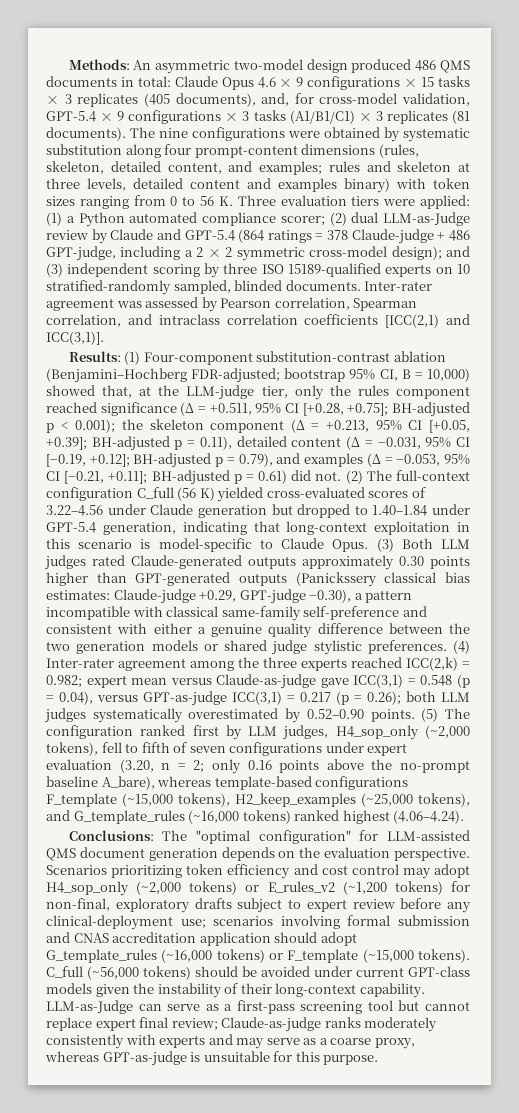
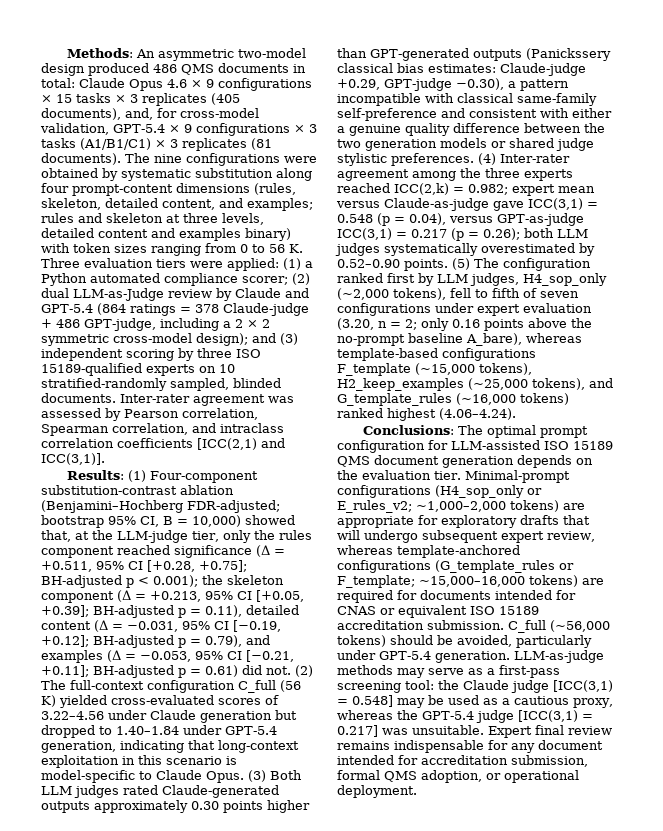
[195,830,470,844] "optimal configuration" for LLM-assisted -> [486,425,588,438] [337,440,613,453] optimal prompt configuration for LLM-assisted ISO 15189
[393,848,470,861] [46,864,470,879] [46,881,471,896] [46,898,471,913] [46,915,470,930] [46,932,357,946] [46,949,470,963] perspective. Scenarios prioritizing token efficiency and cost control may adopt H4_sop_only (~2,000 tokens) or E_rules_v2 (~1,200 tokens) for non-final, exploratory drafts subject to expert review before any clinical-deployment use; scenarios involving formal submission and CNAS accreditation application should adopt G_template_rules (~16,000 tokens) or F_template (~15,000 tokens). -> [434,470,570,483] [337,485,542,498] [337,500,585,513] [337,515,590,528] [337,530,595,543] [337,545,520,558] [337,560,574,573] [337,575,604,588] [337,590,576,603] [337,605,539,618] [337,620,504,630] tier. Minimal-prompt configurations (H4_sop_only or E_rules_v2; ~1,000–2,000 tokens) are appropriate for exploratory drafts that will undergo subsequent expert review, whereas template-anchored configurations (G_template_rules or F_template; ~15,000–16,000 tokens) are required for documents intended for CNAS or equivalent ISO 15189 accreditation submission.
[261,966,470,977] [46,983,425,998] [46,1000,162,1014] avoided under current GPT-class models given the instability of their long-context capability. LLM-as-Judge can -> [457,635,592,648] [337,650,604,663] [337,665,425,678] avoided, particularly under GPT-5.4 generation. LLM-as-judge methods may
[367,1000,470,1011] [46,1017,438,1032] [46,1034,372,1049] tool but cannot replace expert final review; Claude-as-judge ranks moderately consistently with experts and may serve as a coarse -> [405,680,613,693] [337,695,569,708] tool: the Claude judge [ICC(3,1) = 0.548] may be used as a cautious
[102,1051,379,1066] GPT-as-judge is unsuitable for this purpose. -> [397,710,593,723] [337,725,612,738] [337,740,603,753] [337,755,588,767] [337,770,579,783] [337,785,417,798] the GPT-5.4 judge [ICC(3,1) = 0.217] was unsuitable. Expert final review remains indispensable for any document intended for accreditation submission, formal QMS adoption, or operational deployment.

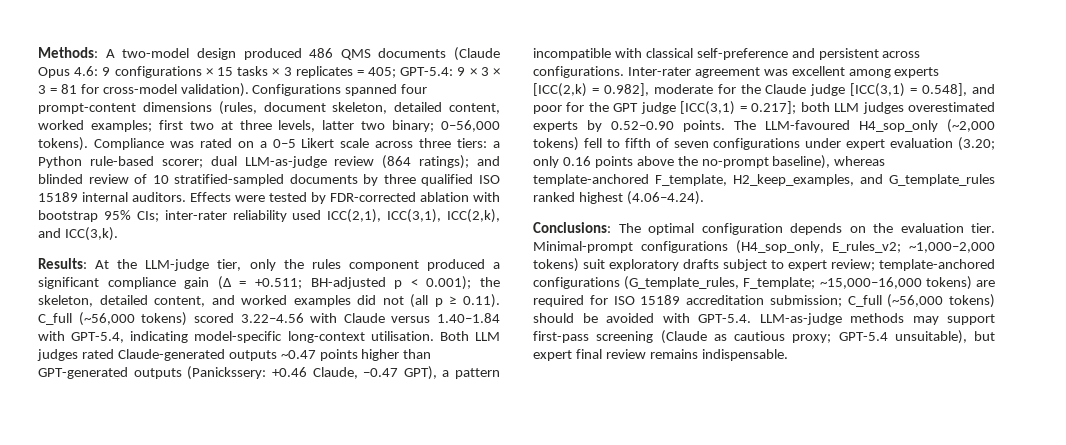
[135,49,234,61] An asymmetric -> [105,49,115,58] A
[293,64,306,73] [41,78,202,91] in total: Claude Opus 4.6 × -> [454,47,500,61] [38,66,99,78] (Claude Opus 4.6:
[211,93,240,105] [41,108,259,120] [40,123,317,136] [41,138,272,151] [41,153,317,166] [41,168,312,181] (405 documents), and, for cross-model validation, GPT-5.4 × 9 configurations × 3 tasks (A1/B1/C1) × 3 replicates (81 documents). The nine configurations were obtained by systematic substitution along -> [356,67,500,78] [38,83,398,97] = 405; GPT-5.4: 9 × 3 × 3 = 81 for cross-model validation). Configurations spanned
[41,198,313,211] [41,213,264,225] [41,228,291,241] [41,243,303,256] [41,258,313,271] [41,273,310,286] [41,288,309,301] [41,303,309,316] [41,318,270,331] [41,333,298,346] [41,348,261,361] [41,363,235,376] [41,378,281,391] [41,393,294,406] [41,408,258,421] [41,423,284,436] [41,438,285,450] [41,453,105,465] [66,470,258,483] [41,485,234,495] [41,500,280,513] [41,515,295,528] [41,530,89,542] skeleton, detailed content, and examples; rules and skeleton at three levels, detailed content and examples binary) with token sizes ranging from 0 to 56 K. Three evaluation tiers were applied: (1) a Python automated compliance scorer; (2) dual LLM-as-Judge review by Claude and GPT-5.4 (864 ratings = 378 Claude-judge + 486 GPT-judge, including a 2 × 2 symmetric cross-model design); and (3) independent scoring by three ISO 15189-qualified experts on 10 stratified-randomly sampled, blinded documents. Inter-rater agreement was assessed by Pearson correlation, Spearman correlation, and intraclass correlation coefficients [ICC(2,1) and ICC(3,1)]. // Results: (1) Four-component substitution-contrast ablation (Benjamini–Hochberg FDR-adjusted; bootstrap 95% CI, B = 10,000) showed that, at -> [263,102,500,114] [38,120,500,132] [38,137,501,151] [38,155,500,169] [38,174,500,186] [38,192,500,204] [38,209,500,223] [38,227,118,241] [38,258,110,269] document skeleton, detailed content, worked examples; first two at three levels, latter two binary; 0–56,000 tokens). Compliance was rated on a 0–5 Likert scale across three tiers: a Python rule-based scorer; dual LLM-as-judge review (864 ratings); and blinded review of 10 stratified-sampled documents by three qualified ISO 15189 internal auditors. Effects were tested by FDR-corrected ablation with bootstrap 95% CIs; inter-rater reliability used ICC(2,1), ICC(3,1), ICC(2,k), and ICC(3,k). // Results: At
[117,545,285,558] [41,560,247,572] reached significance (Δ = +0.511, 95% CI [+0.28, +0.75]; -> [426,259,501,271] [38,276,302,290] produced a significant compliance gain (Δ = +0.511;
[227,575,284,585] [41,590,304,603] [41,605,299,618] [41,620,281,632] [41,635,270,648] [41,650,294,663] [41,665,313,678] [41,680,301,693] [41,695,279,708] [41,710,297,723] [41,725,277,738] [41,740,299,753] [41,755,237,768] [41,770,266,783] skeleton component (Δ = +0.213, 95% CI [+0.05, +0.39]; BH-adjusted p = 0.11), detailed content (Δ = −0.031, 95% CI [−0.19, +0.12]; BH-adjusted p = 0.79), and examples (Δ = −0.053, 95% CI [−0.21, +0.11]; BH-adjusted p = 0.61) did not. (2) The full-context configuration C_full (56 K) yielded cross-evaluated scores of 3.22–4.56 under Claude generation but dropped to 1.40–1.84 under GPT-5.4 generation, indicating that long-context exploitation in this scenario is model-specific to Claude Opus. (3) -> [38,294,501,308] [38,312,500,326] [38,331,434,343] skeleton, detailed content, and worked examples did not (all p ≥ 0.11). C_full (~56,000 tokens) scored 3.22–4.56 with Claude versus 1.40–1.84 with GPT-5.4, indicating model-specific long-context utilisation.
[94,800,219,813] approximately 0.30 -> [280,350,316,359] ~0.47
[525,48,611,61] [337,63,586,76] [337,78,504,91] (Panickssery classical bias estimates: Claude-judge +0.29, GPT-judge −0.30), -> [187,366,437,380] (Panickssery: +0.46 Claude, −0.47 GPT),
[517,93,597,106] same-family -> (693, 53) none
[469,108,612,118] [337,123,605,136] [337,138,594,151] [337,153,570,166] [337,168,573,181] [337,183,595,196] [336,198,598,211] [337,213,584,226] [337,228,520,241] consistent with either a genuine quality difference between the two generation models or shared judge stylistic preferences. (4) Inter-rater agreement among the three experts reached ICC(2,k) = 0.982; expert mean versus Claude-as-judge gave ICC(3,1) = 0.548 (p = 0.04), versus GPT-as-judge ICC(3,1) = 0.217 (p = 0.26); -> [818,48,921,60] [533,66,940,78] [533,83,996,97] [533,101,797,115] persistent across configurations. Inter-rater agreement was excellent among experts [ICC(2,k) = 0.982], moderate for the Claude judge [ICC(3,1) = 0.548], and poor for the GPT judge [ICC(3,1) = 0.217];
[384,243,575,256] systematically overestimated -> [908,102,995,112] [533,121,578,132] overestimated experts
[452,258,591,271] [337,273,519,286] (5) The configuration ranked first by LLM judges, -> [734,120,850,130] The LLM-favoured
[393,288,446,300] tokens), -> [533,137,579,151] tokens)
[337,318,417,330] (3.20, n = 2; -> [958,137,995,151] (3.20;
[408,333,582,346] [337,348,536,361] [337,363,532,376] [337,378,613,391] [337,393,569,406] baseline A_bare), whereas template-based configurations F_template (~15,000 tokens), H2_keep_examples (~25,000 tokens), and G_template_rules (~16,000 tokens) -> [772,155,886,169] [533,174,995,186] baseline), whereas template-anchored F_template, H2_keep_examples, and G_template_rules
[539,426,588,438] [337,440,613,453] [337,455,514,468] prompt configuration for LLM-assisted ISO 15189 QMS document generation -> [701,223,783,235] configuration
[435,485,542,498] (H4_sop_only or -> [736,240,824,254] (H4_sop_only,
[563,503,585,510] [337,515,590,528] [337,530,595,543] [337,545,520,558] [337,560,574,573] are appropriate for exploratory drafts that will undergo subsequent expert review, whereas template-anchored configurations (G_template_rules or -> [583,259,995,271] [533,276,740,290] suit exploratory drafts subject to expert review; template-anchored configurations (G_template_rules,
[420,590,576,600] [337,605,467,618] documents intended for CNAS or equivalent -> (608, 300) none
[427,620,504,630] submission. -> [769,295,842,307] submission;
[457,635,592,648] [337,650,604,663] [337,665,560,678] [337,680,613,693] [337,695,613,708] [337,710,593,723] [337,725,612,738] [337,740,603,753] [337,755,588,767] [337,770,579,783] [337,785,417,798] avoided, particularly under GPT-5.4 generation. LLM-as-judge methods may serve as a first-pass screening tool: the Claude judge [ICC(3,1) = 0.548] may be used as a cautious proxy, whereas the GPT-5.4 judge [ICC(3,1) = 0.217] was unsuitable. Expert final review remains indispensable for any document intended for accreditation submission, formal QMS adoption, or operational deployment. -> [606,313,995,325] [533,330,995,344] [533,349,788,361] avoided with GPT-5.4. LLM-as-judge methods may support first-pass screening (Claude as cautious proxy; GPT-5.4 unsuitable), but expert final review remains indispensable.

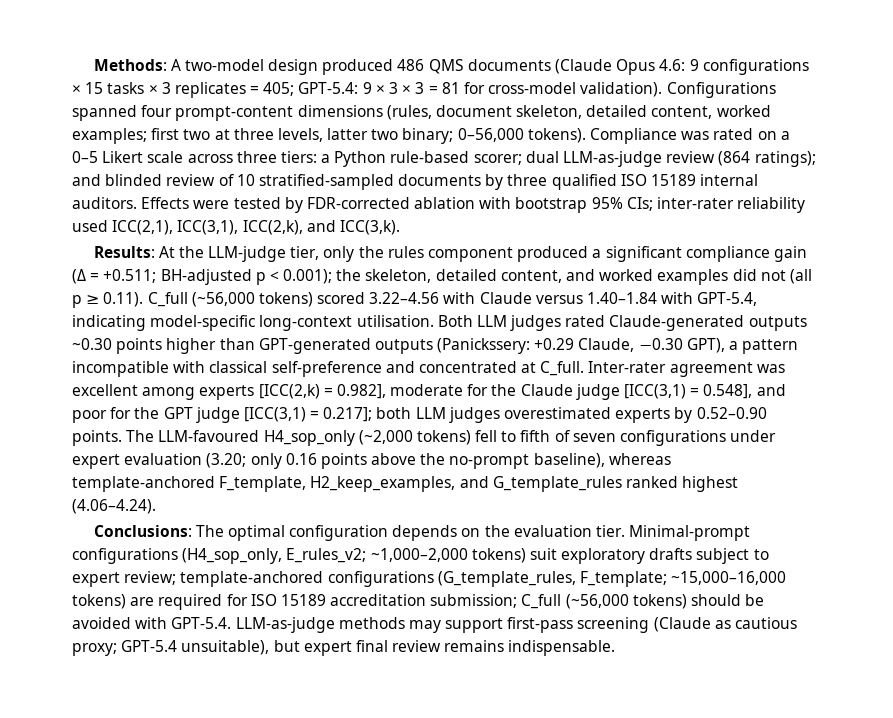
[280,350,316,359] ~0.47 -> [72,338,112,350] ~0.30
[271,367,399,379] +0.46 Claude, −0.47 -> [534,338,683,352] +0.29 Claude, −0.30
[818,48,921,60] [533,66,624,78] persistent across configurations. -> [418,361,585,376] concentrated at C_full.

